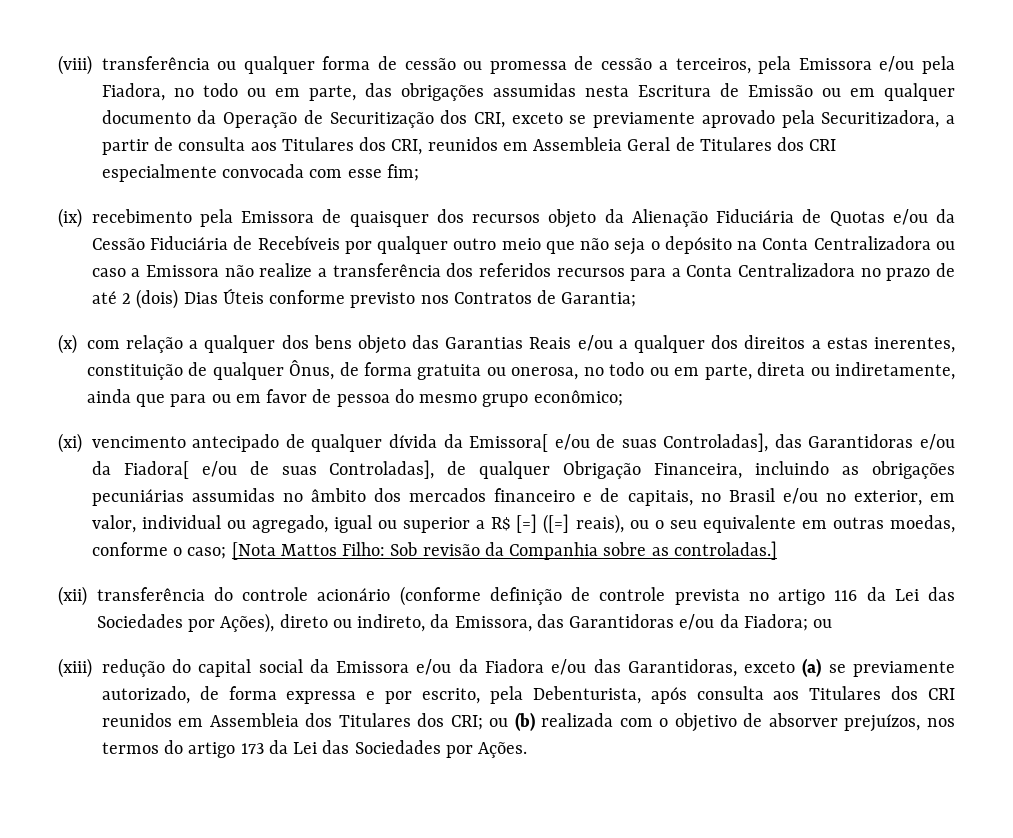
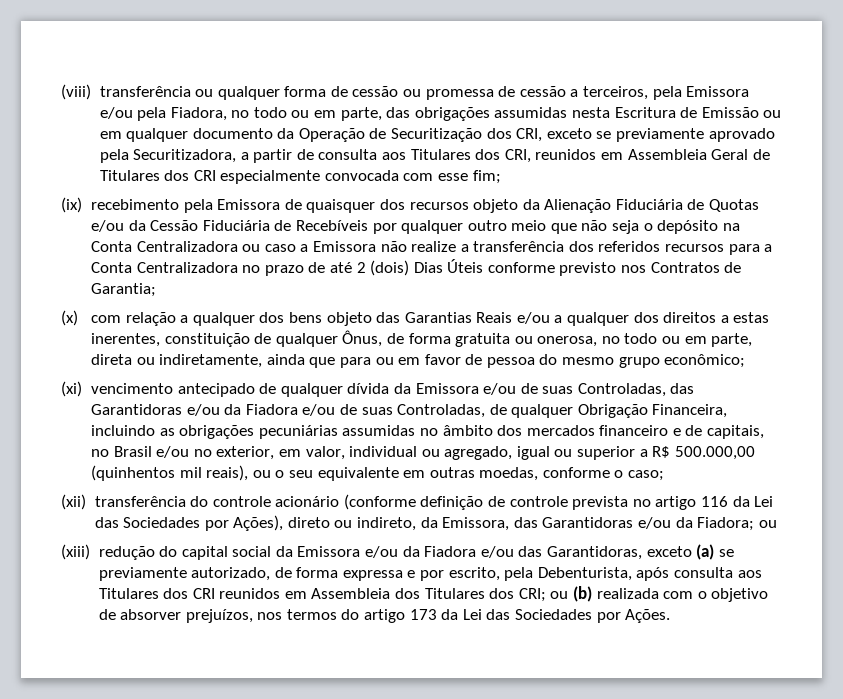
[469,433,955,452] [91,460,435,479] Emissora[ e/ou de suas Controladas], das Garantidoras e/ou da Fiadora[ e/ou de suas Controladas], -> [415,383,695,397] [90,404,486,418] Emissora e/ou de suas Controladas, das Garantidoras e/ou da Fiadora e/ou de suas Controladas,
[516,514,570,534] [=] ([=] -> [674,446,755,460] [90,465,202,481] 500.000,00 (quinhentos mil
[231,541,777,560] [Nota Mattos Filho: Sob revisão da Companhia sobre as controladas.] -> (665, 475) none

